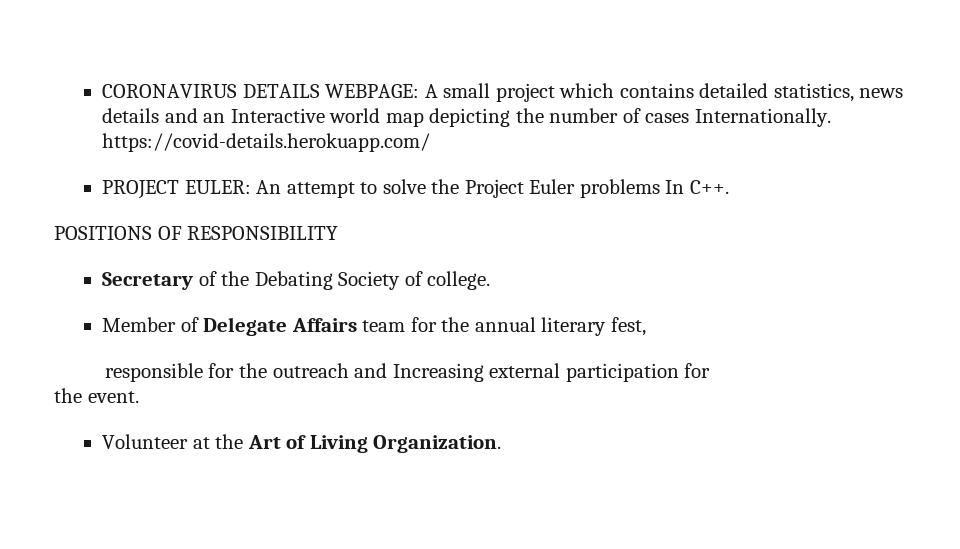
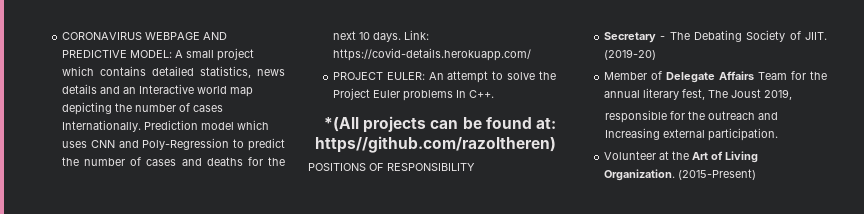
[242,84,420,98] DETAILS WEBPAGE: -> [144,32,227,40] [61,50,172,58] WEBPAGE AND PREDICTIVE MODEL:
(831, 117) none -> [143,120,269,130] [61,138,285,151] [61,157,285,166] [332,30,429,42] Prediction model which uses CNN and Poly-Regression to predict the number of cases and deaths for the next 10 days. Link:
(729, 187) none -> [324,116,556,133] [315,136,556,153] // *(All projects can be found at: https//github.com/razoltheren)
[198,271,250,286] of the -> [660,32,690,40] - The
[427,271,491,290] college. -> [805,32,827,40] [603,49,656,60] JIIT. (2019-20)
[362,320,406,332] team -> [757,72,787,80] Team
(646, 326) none -> [707,89,792,100] The Joust 2019,
[565,363,711,382] [54,388,139,403] participation for // the event. -> [707,128,778,141] participation.
(502, 444) none -> [677,169,756,180] (2015-Present)

